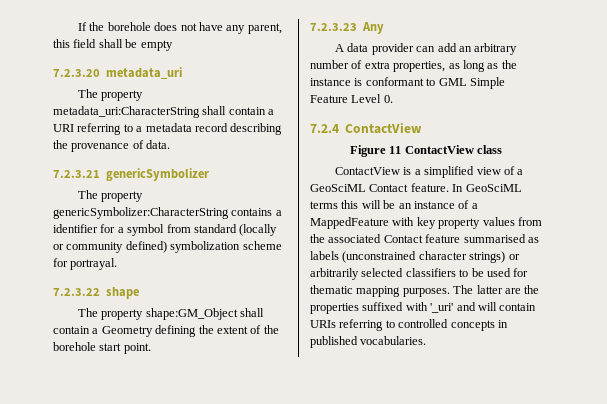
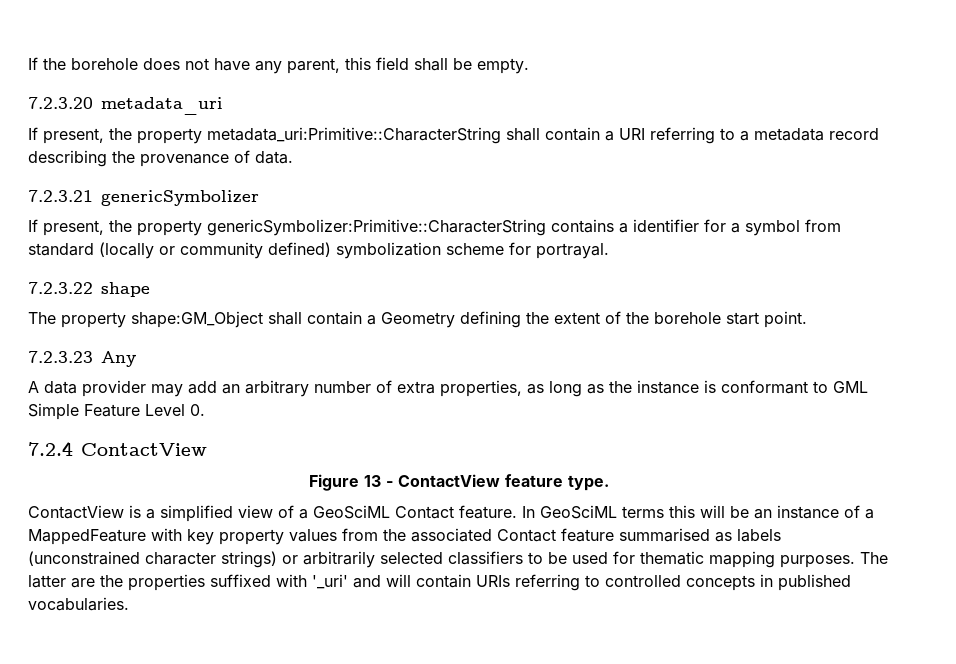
[140,40,173,51] empty -> [477,58,529,74] empty.
[78,89,144,101] [53,106,200,118] The property metadata_uri:CharacterString -> [28,127,501,144] If present, the property metadata_uri:Primitive::CharacterString
[78,190,144,202] [53,207,229,219] The property genericSymbolizer:CharacterString -> [28,219,546,236] If present, the property genericSymbolizer:Primitive::CharacterString
[416,46,436,52] can -> [151,384,183,397] may
[389,145,503,154] 11 ContactView class -> [364,474,609,491] 13 - ContactView feature type.

